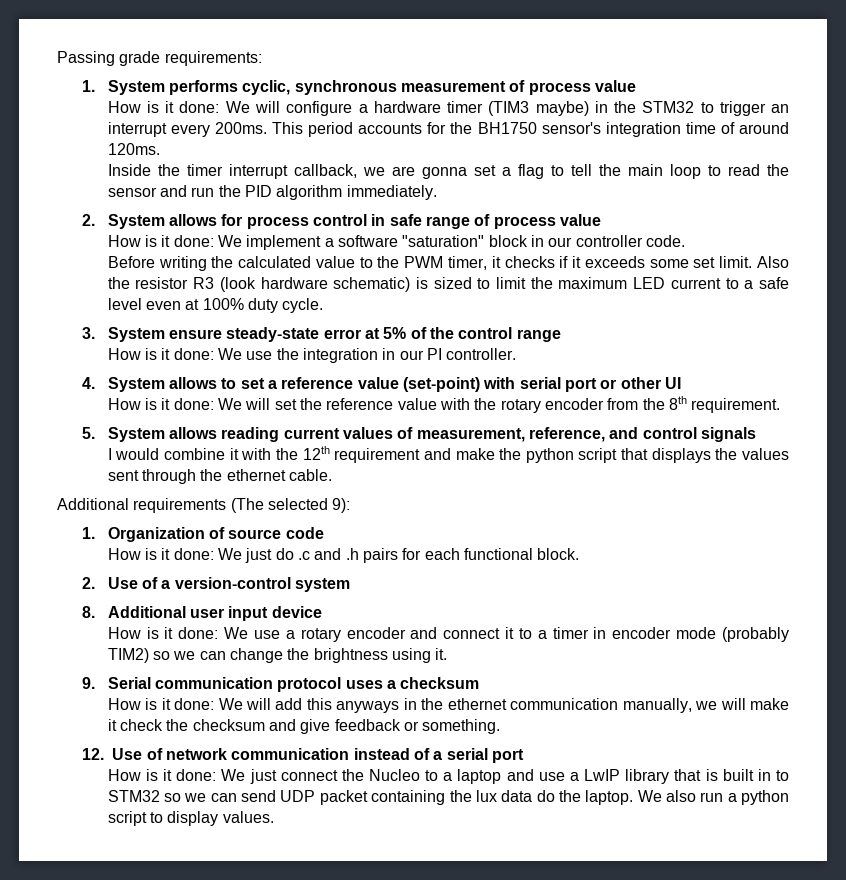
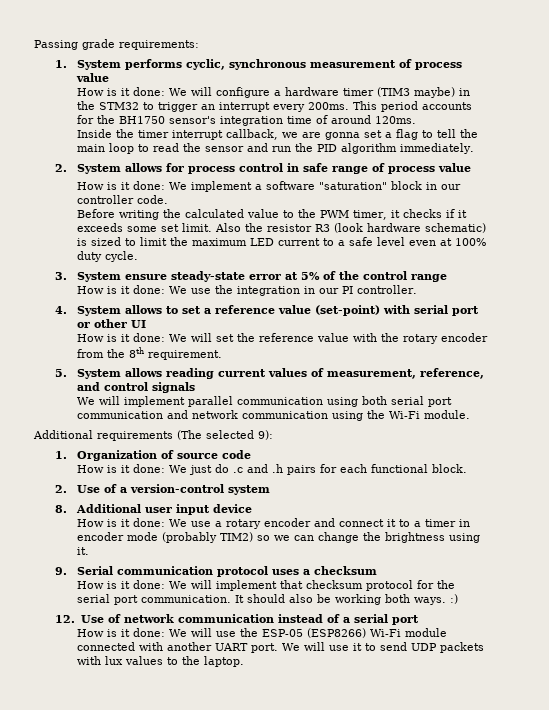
[107,446,789,463] [107,469,333,484] I would combine it with the 12th requirement and make the python script that displays the values sent through the ethernet cable. -> [76,396,452,407] [76,410,470,421] We will implement parallel communication using both serial port communication and network communication using the Wi-Fi module.
[275,698,789,713] [107,719,501,734] add this anyways in the ethernet communication manually, we will make it check the checksum and give feedback or something. -> [215,580,455,591] [76,594,458,605] implement that checksum protocol for the serial port communication. It should also be working both ways. :)
[249,769,790,784] [107,790,789,805] [107,811,274,826] just connect the Nucleo to a laptop and use a LwIP library that is built in to STM32 so we can send UDP packet containing the lux data do the laptop. We also run a python script to display values. -> [190,628,447,638] [76,642,484,653] [76,656,244,667] will use the ESP-05 (ESP8266) Wi-Fi module connected with another UART port. We will use it to send UDP packets with lux values to the laptop.

